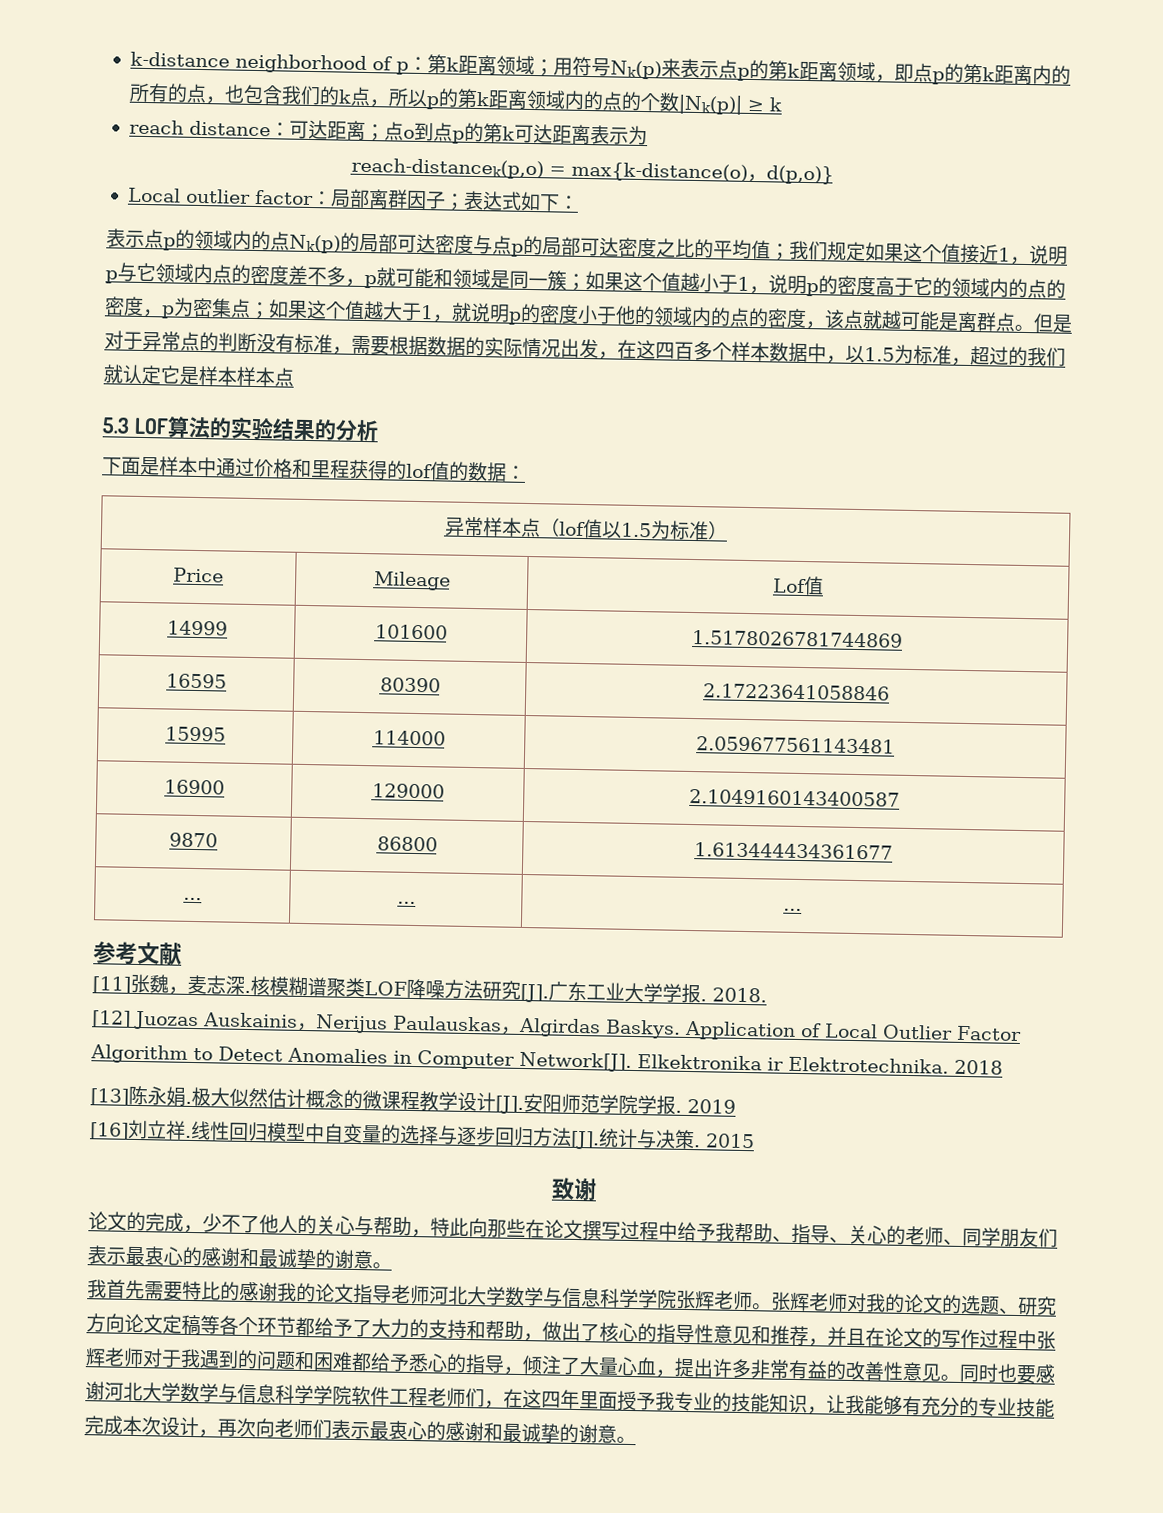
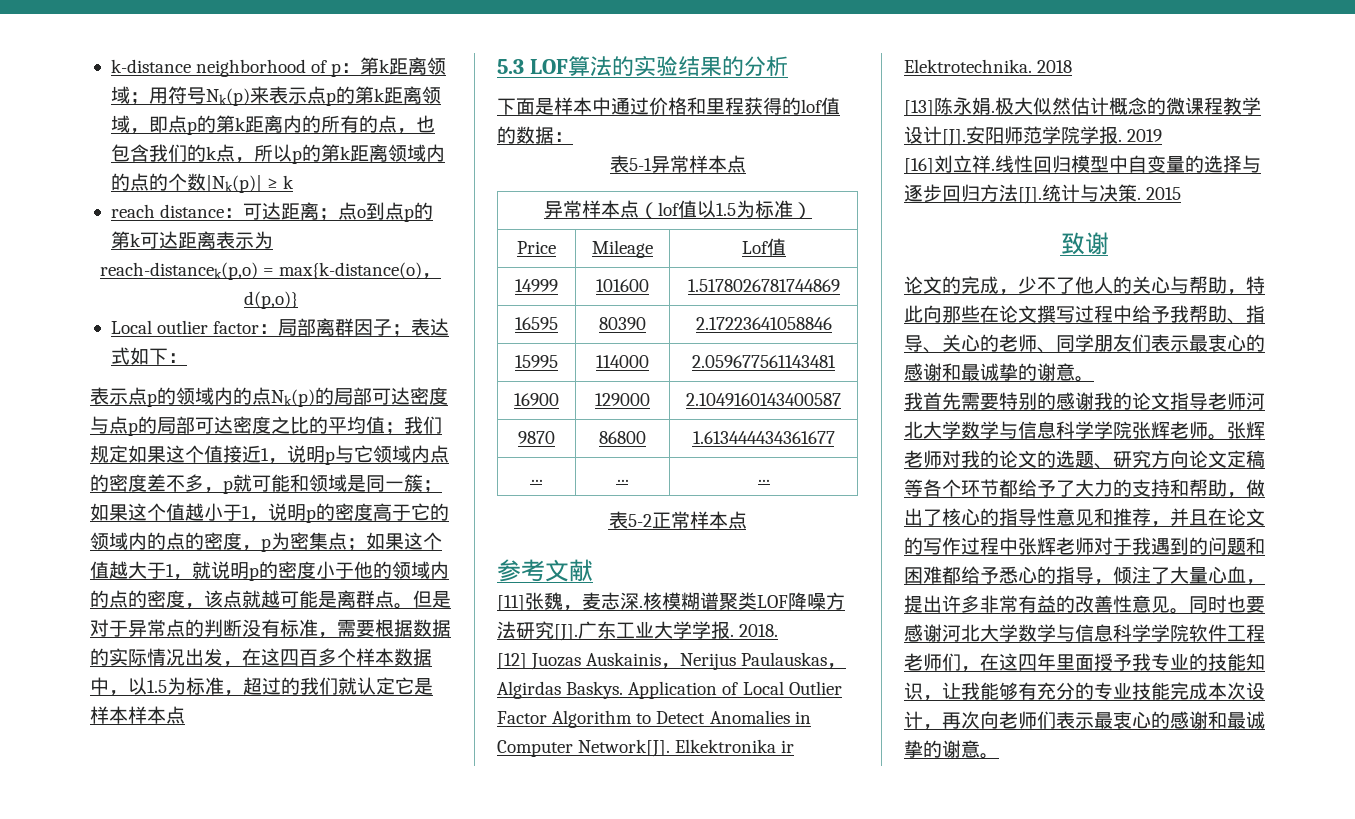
(526, 472) none -> [609,155,746,173] // 表5-1异常样本点
(803, 910) none -> [608,511,747,529] // 表5-2正常样本点
[201,1281,221,1301] 比 -> [1018,392,1037,410] 别

